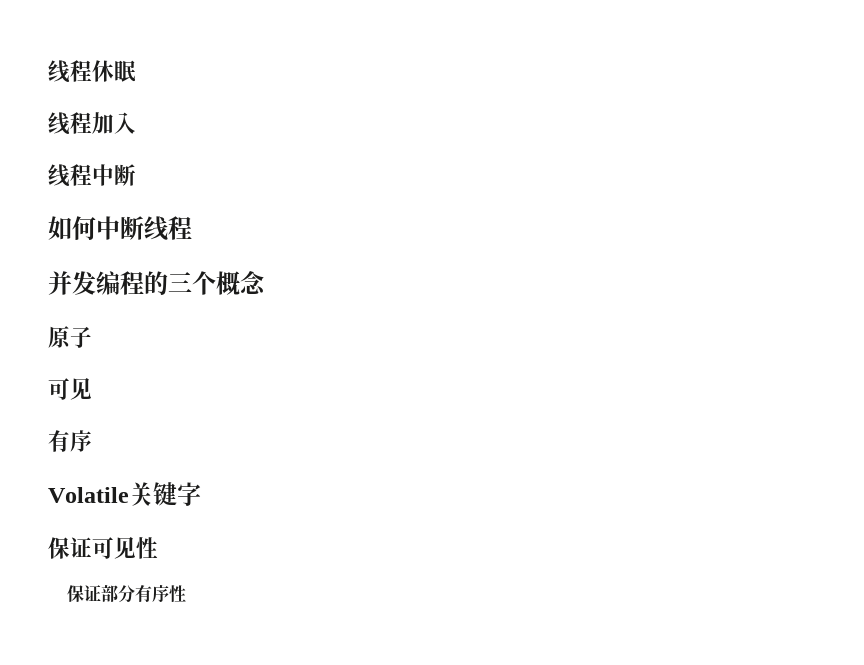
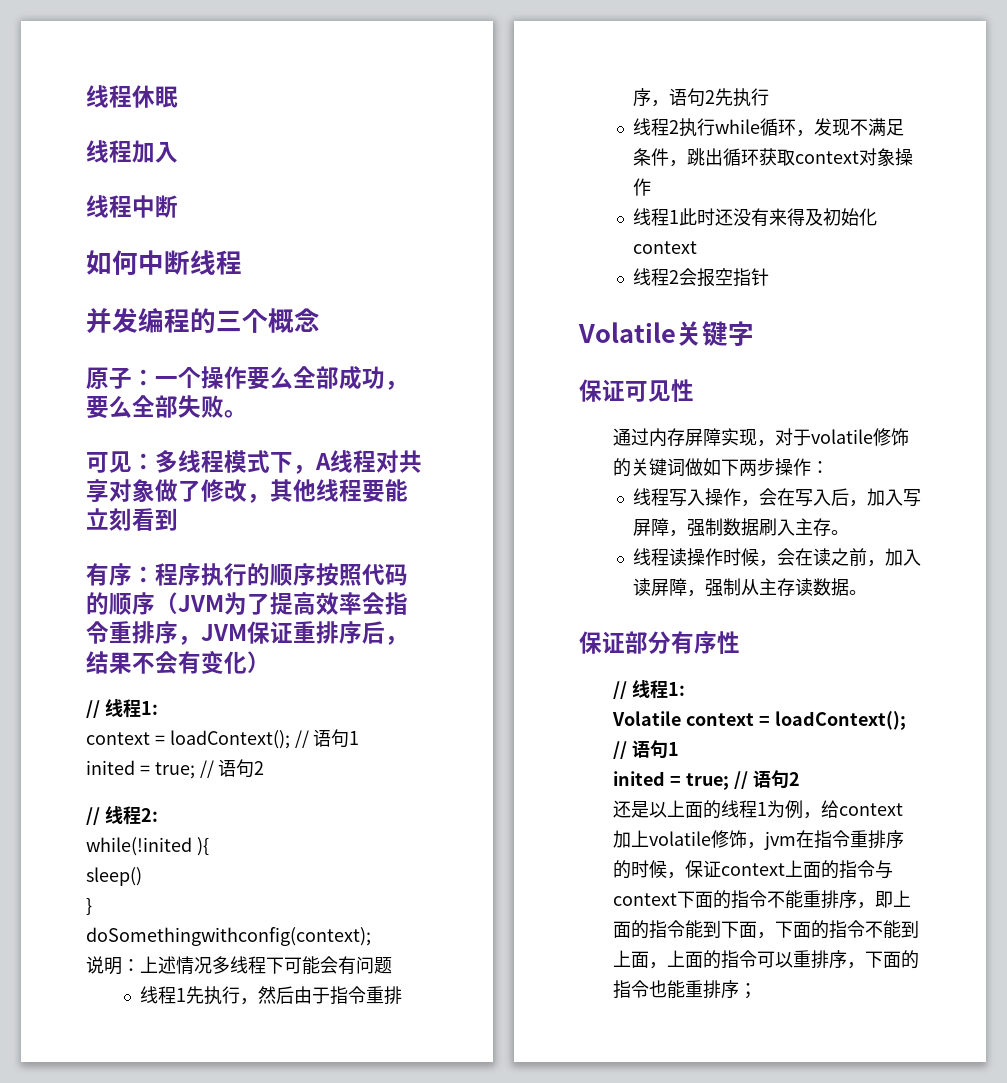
[48,378,92,400] [48,430,92,452] // 可见 // 有序 -> [132,366,408,390] [86,395,247,419] [86,450,422,474] [86,479,408,503] [86,508,178,531] [86,563,408,586] [86,592,408,615] [86,621,408,645] [86,650,270,674] [86,699,158,718] [86,729,360,749] [86,759,265,779] [86,806,158,825] [86,837,209,856] [86,867,142,886] [86,898,92,915] [86,927,371,946] [86,956,392,975] [139,986,402,1005] [632,88,769,107] [632,118,904,137] [632,148,913,167] [632,178,651,196] [632,208,877,227] [632,241,697,254] [632,268,769,287] ：一个操作要么全部成功，要么全部失败。 // 可见：多线程模式下，A线程对共享对象做了修改，其他线程要能立刻看到 // 有序：程序执行的顺序按照代码的顺序（JVM为了提高效率会指令重排序，JVM保证重排序后，结果不会有变化） // // 线程1: // context = loadContext(); // 语句1 // inited = true; // 语句2 // // 线程2: // while(!inited ){ // sleep() // } // doSomethingwithconfig(context); // 说明：上述情况多线程下可能会有问题 // 线程1先执行，然后由于指令重排序，语句2先执行 // 线程2执行while循环，发现不满足条件，跳出循环获取context对象操作 // 线程1此时还没有来得及初始化context // 线程2会报空指针
[66,585,186,603] 保证部分有序性 -> [613,428,910,447] [613,458,830,477] [632,488,921,507] [632,518,849,537] [632,548,921,567] [632,578,867,597] [579,631,740,654] [613,680,686,699] [612,711,906,730] [613,740,680,759] [613,770,800,790] [613,800,904,819] [613,830,905,850] [613,860,894,879] [613,890,912,909] [613,920,920,939] [613,950,920,969] [613,980,758,999] 通过内存屏障实现，对于volatile修饰的关键词做如下两步操作： // 线程写入操作，会在写入后，加入写屏障，强制数据刷入主存。 // 线程读操作时候，会在读之前，加入读屏障，强制从主存读数据。 // 保证部分有序性 // // 线程1: // Volatile context = loadContext(); // 语句1 // inited = true; // 语句2 // 还是以上面的线程1为例，给context加上volatile修饰，jvm在指令重排序的时候，保证context上面的指令与context下面的指令不能重排序，即上面的指令能到下面，下面的指令不能到上面，上面的指令可以重排序，下面的指令也能重排序；

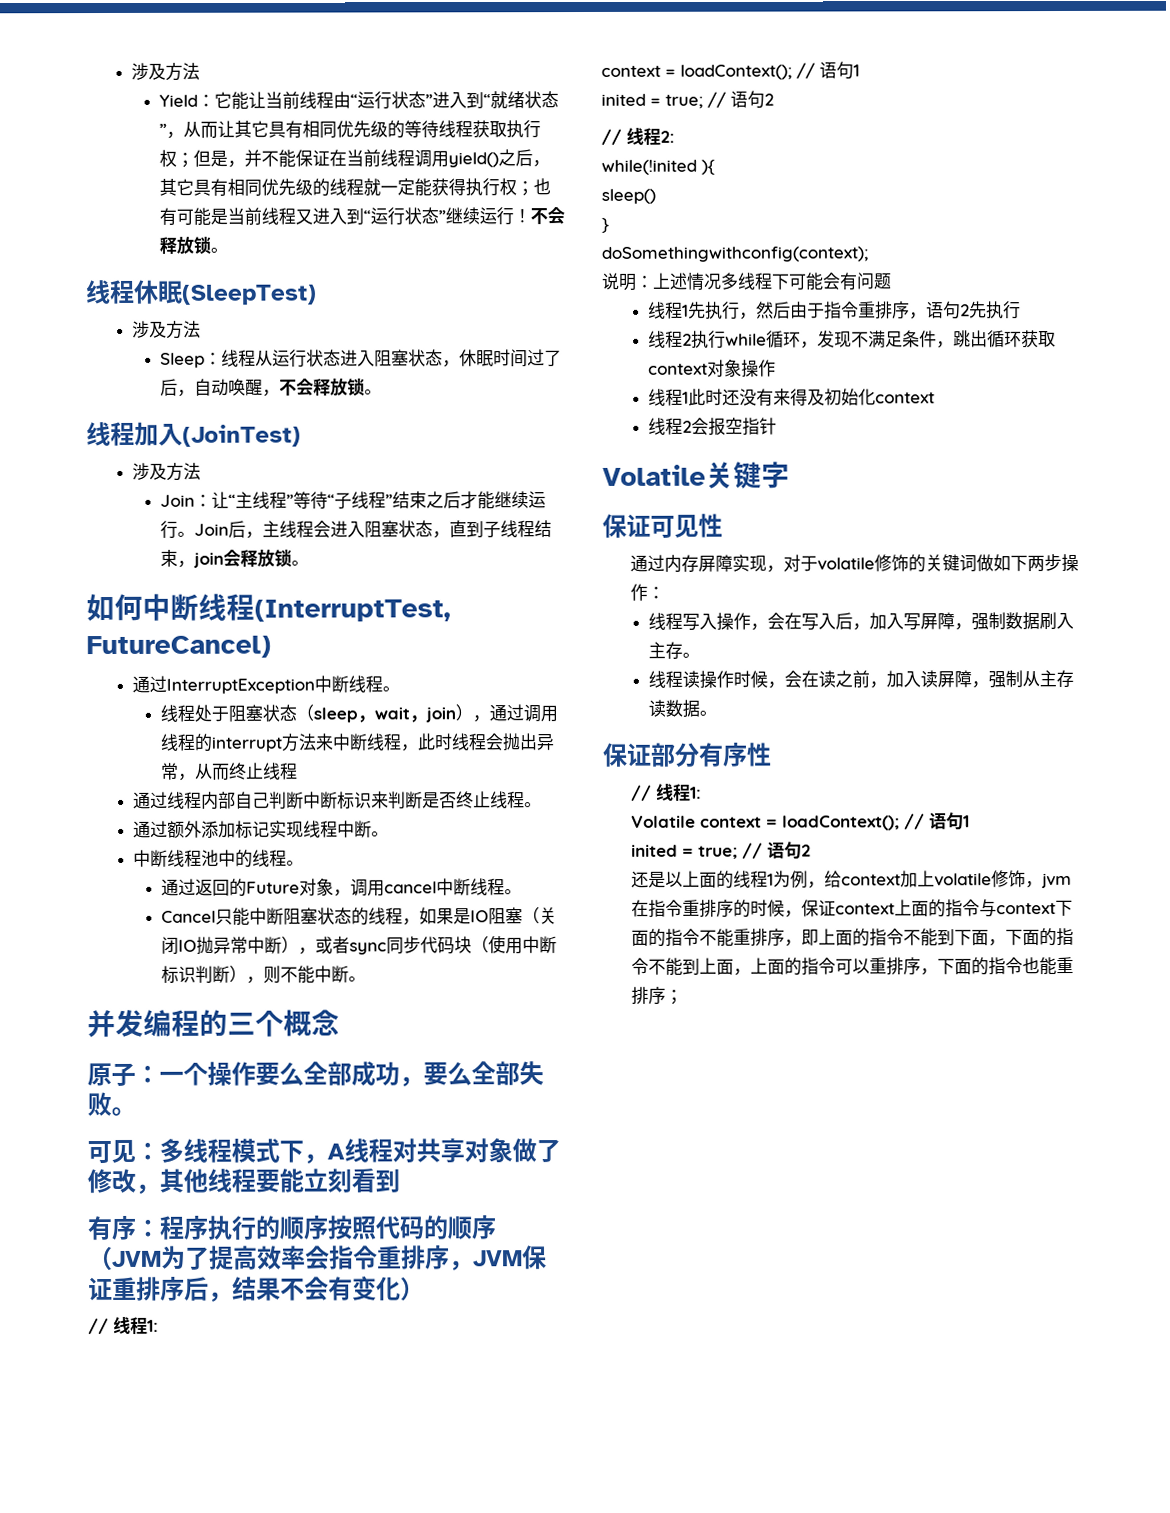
[86,85,178,108] [86,140,178,163] [86,195,178,218] [86,250,242,276] 线程休眠 // 线程加入 // 线程中断 // 如何中断线程 -> [131,62,201,81] [158,91,559,110] [158,120,541,139] [158,149,550,168] [158,178,551,197] [158,207,565,226] [158,236,228,255] [86,279,317,305] [132,320,202,339] [159,349,562,368] [159,378,382,397] [86,421,301,447] [132,462,202,481] [159,491,546,510] [159,520,552,539] [159,549,309,568] [86,593,451,622] [86,635,271,659] [132,675,401,694] [159,704,558,723] [159,733,554,752] [160,762,298,781] [133,791,543,810] [133,820,390,839] [133,849,305,868] [160,878,522,897] [160,907,557,926] [160,935,557,955] [160,965,366,984] 涉及方法 // Yield：它能让当前线程由“运行状态”进入到“就绪状态”，从而让其它具有相同优先级的等待线程获取执行权；但是，并不能保证在当前线程调用yield()之后，其它具有相同优先级的线程就一定能获得执行权；也有可能是当前线程又进入到“运行状态”继续运行！不会释放锁。 // 线程休眠(SleepTest) // 涉及方法 // Sleep：线程从运行状态进入阻塞状态，休眠时间过了后，自动唤醒，不会释放锁。 // 线程加入(JoinTest) // 涉及方法 // Join：让“主线程”等待“子线程”结束之后才能继续运行。Join后，主线程会进入阻塞状态，直到子线程结束，join会释放锁。 // 如何中断线程(InterruptTest, FutureCancel) // 通过InterruptException中断线程。 // 线程处于阻塞状态（sleep，wait，join），通过调用线程的interrupt方法来中断线程，此时线程会抛出异常，从而终止线程 // 通过线程内部自己判断中断标识来判断是否终止线程。 // 通过额外添加标记实现线程中断。 // 中断线程池中的线程。 // 通过返回的Future对象，调用cancel中断线程。 // Cancel只能中断阻塞状态的线程，如果是IO阻塞（关闭IO抛异常中断），或者sync同步代码块（使用中断标识判断），则不能中断。
(686, 929) none -> [902,929,921,946] 不

